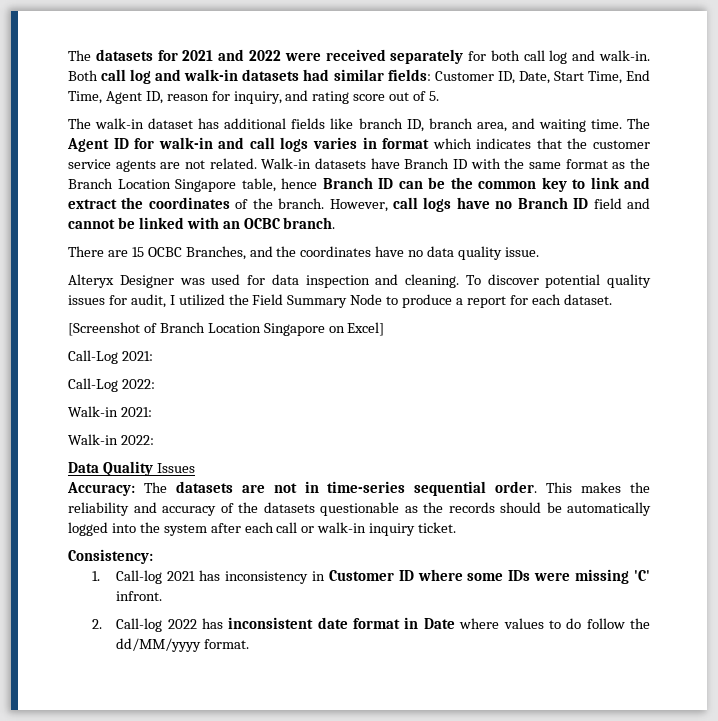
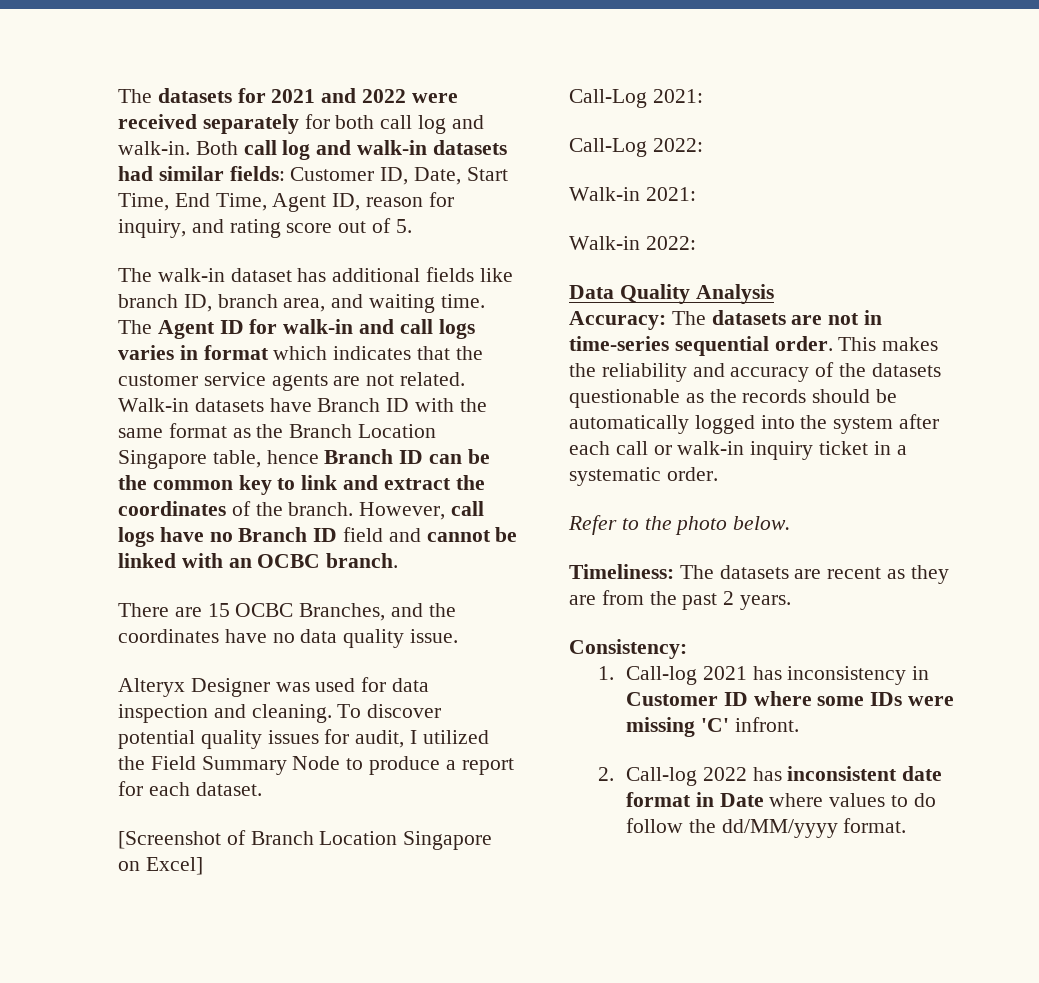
[156,463,195,473] Issues -> [695,284,774,304] Analysis
[418,522,457,533] ticket. -> [819,441,907,455] [569,467,718,486] [568,515,791,535] [569,564,949,584] [569,590,792,610] ticket in a systematic order. // Refer to the photo below. // Timeliness: The datasets are recent as they are from the past 2 years.

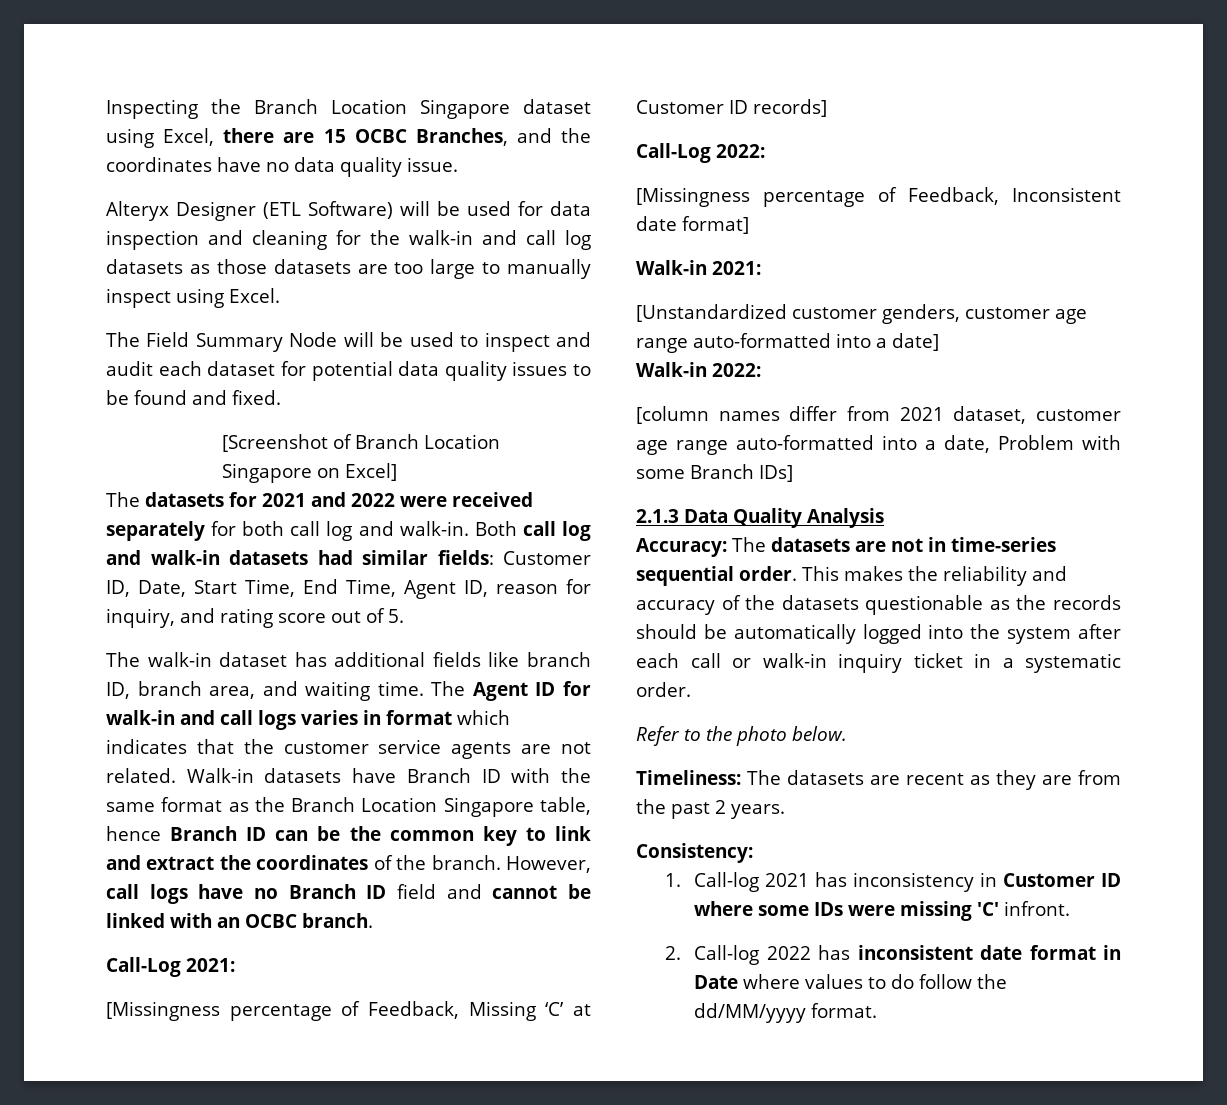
(118, 96) none -> [106,99,591,119] [106,128,591,148] [106,157,458,177] [106,201,591,221] [106,230,591,250] [106,259,591,279] [106,288,280,308] [106,332,592,352] [106,361,591,381] [106,390,281,405] [222,434,501,452] [222,463,398,483] Inspecting the Branch Location Singapore dataset using Excel, there are 15 OCBC Branches, and the coordinates have no data quality issue. // Alteryx Designer (ETL Software) will be used for data inspection and cleaning for the walk-in and call log datasets as those datasets are too large to manually inspect using Excel. // The Field Summary Node will be used to inspect and audit each dataset for potential data quality issues to be found and fixed. // [Screenshot of Branch Location Singapore on Excel] //
[118,603,456,621] [118,629,459,648] [118,677,430,697] [118,704,442,723] [118,729,489,749] [118,756,514,775] [118,781,262,796] [118,830,493,850] [118,857,203,875] [569,89,703,108] [569,138,703,157] [569,187,696,201] [569,236,696,250] There are 15 OCBC Branches, and the coordinates have no data quality issue. // Alteryx Designer was used for data inspection and cleaning. To discover potential quality issues for audit, I utilized the Field Summary Node to produce a report for each dataset. // [Screenshot of Branch Location Singapore on Excel] // Call-Log 2021: // Call-Log 2022: // Walk-in 2021: // Walk-in 2022: // -> [106,957,235,977] [106,1001,591,1021] [636,99,827,117] [636,143,765,163] [636,187,1121,207] [636,216,749,234] [636,260,761,275] [636,304,1087,324] [636,333,939,353] [636,362,761,377] [636,406,1121,424] [636,435,1121,455] [636,464,793,482] [636,509,679,523] Call-Log 2021: // [Missingness percentage of Feedback, Missing ‘C’ at Customer ID records] // Call-Log 2022: // [Missingness percentage of Feedback, Inconsistent date format] // Walk-in 2021: // [Unstandardized customer genders, customer age range auto-formatted into a date] // Walk-in 2022: // [column names differ from 2021 dataset, customer age range auto-formatted into a date, Problem with some Branch IDs] // 2.1.3

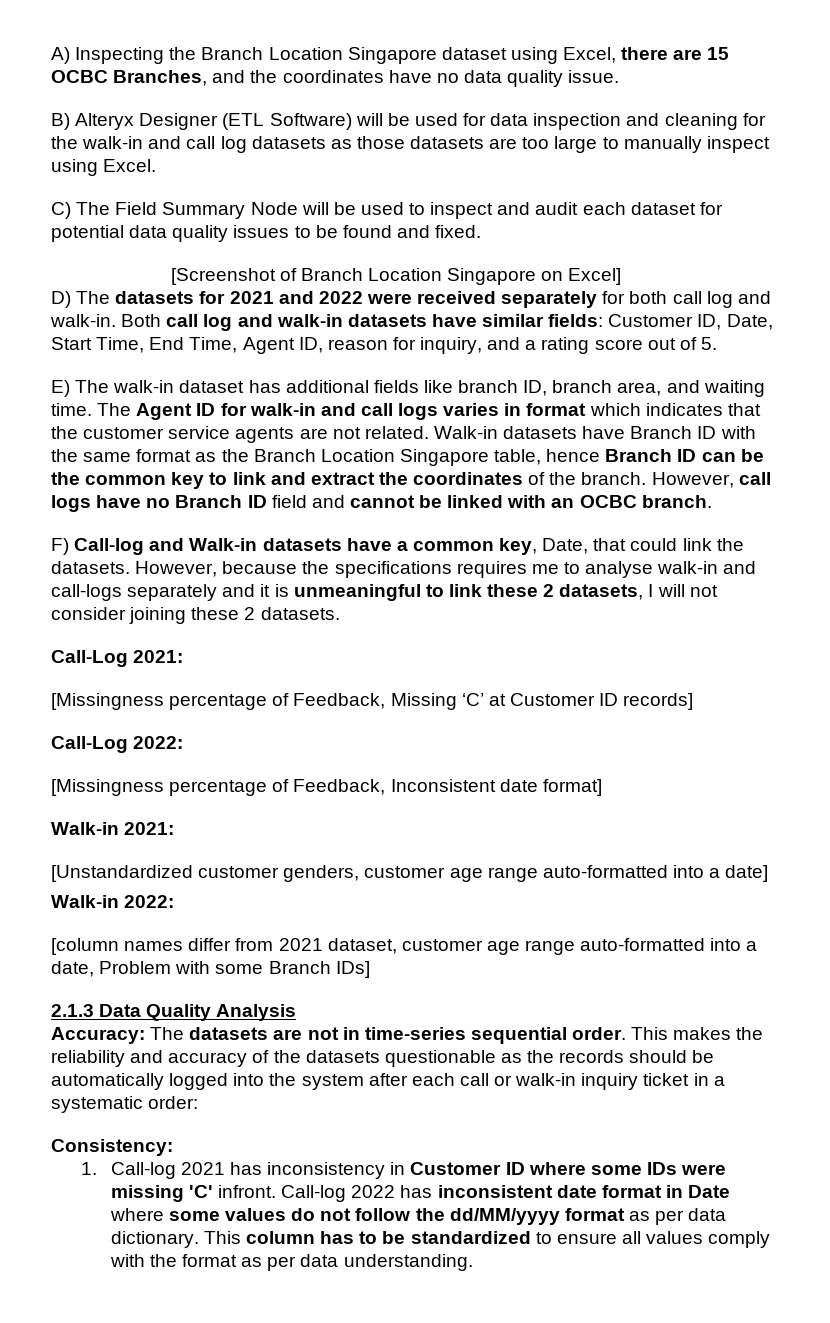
(106, 109) none -> [51,47,70,64] A)
(458, 164) none -> [51,113,70,130] B)
(280, 295) none -> [51,202,71,219] C)
(398, 472) none -> [51,291,71,308] D)
[317,550,353,565] had -> [431,314,477,327] have
(215, 615) none -> [525,340,537,350] a
(404, 616) none -> [51,380,70,397] E)
(373, 920) none -> [51,538,744,555] [51,561,757,578] [51,584,718,601] [51,607,340,624] // F) Call-log and Walk-in datasets have a common key, Date, that could link the datasets. However, because the specifications requires me to analyse walk-in and call-logs separately and it is unmeaningful to link these 2 datasets, I will not consider joining these 2 datasets.
[636,682,691,697] [636,726,847,746] [636,770,1121,790] [636,799,785,819] order. // Refer to the photo below. // Timeliness: The datasets are recent as they are from the past 2 years. -> [148,1096,199,1109] order:
[665,946,682,960] // 2. -> (277, 1191) none
[805,974,1008,989] [694,1003,878,1023] values to do follow the dd/MM/yyyy format. -> [168,1208,727,1225] [110,1231,771,1248] [109,1254,473,1271] some values do not follow the dd/MM/yyyy format as per data dictionary. This column has to be standardized to ensure all values comply with the format as per data understanding.

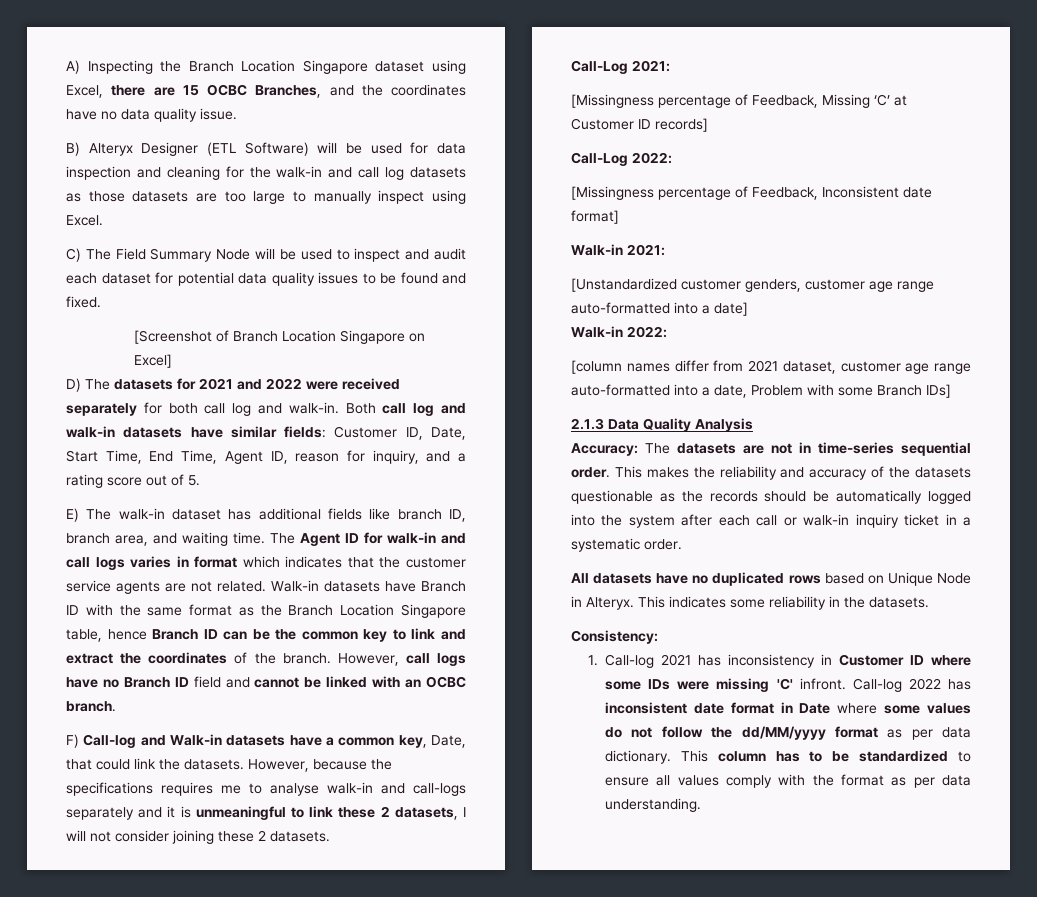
[148,1096,199,1109] order: -> [644,539,682,550] [571,572,971,586] [571,596,929,610] order. // All datasets have no duplicated rows based on Unique Node in Alteryx. This indicates some reliability in the datasets.

